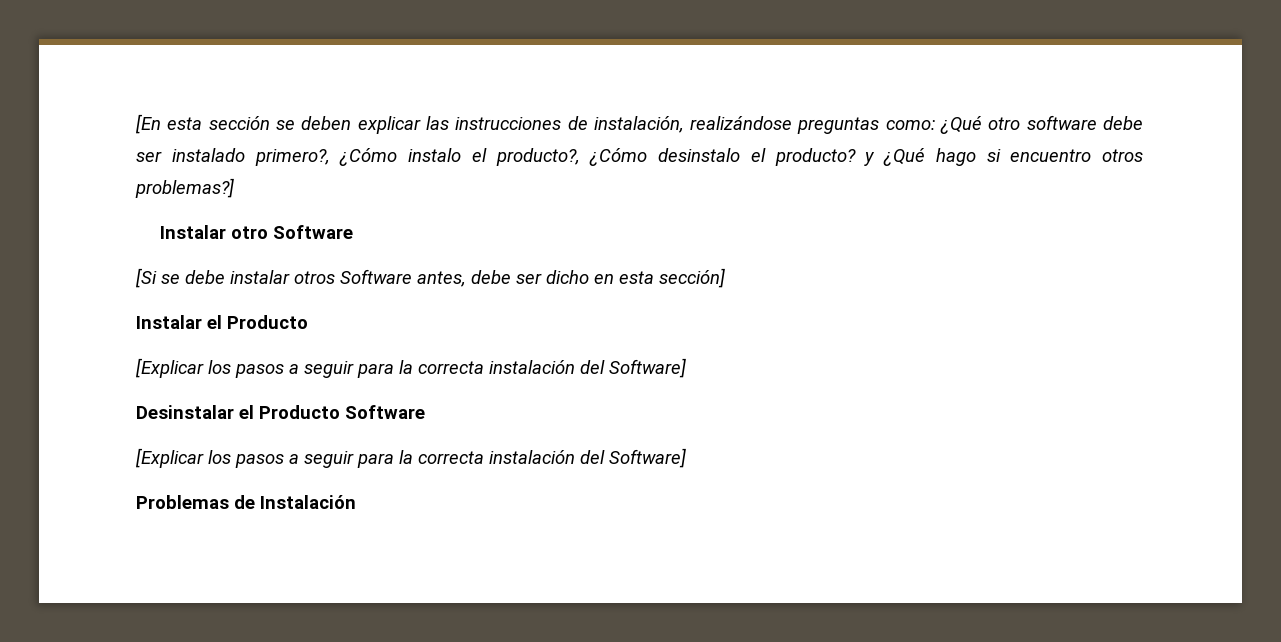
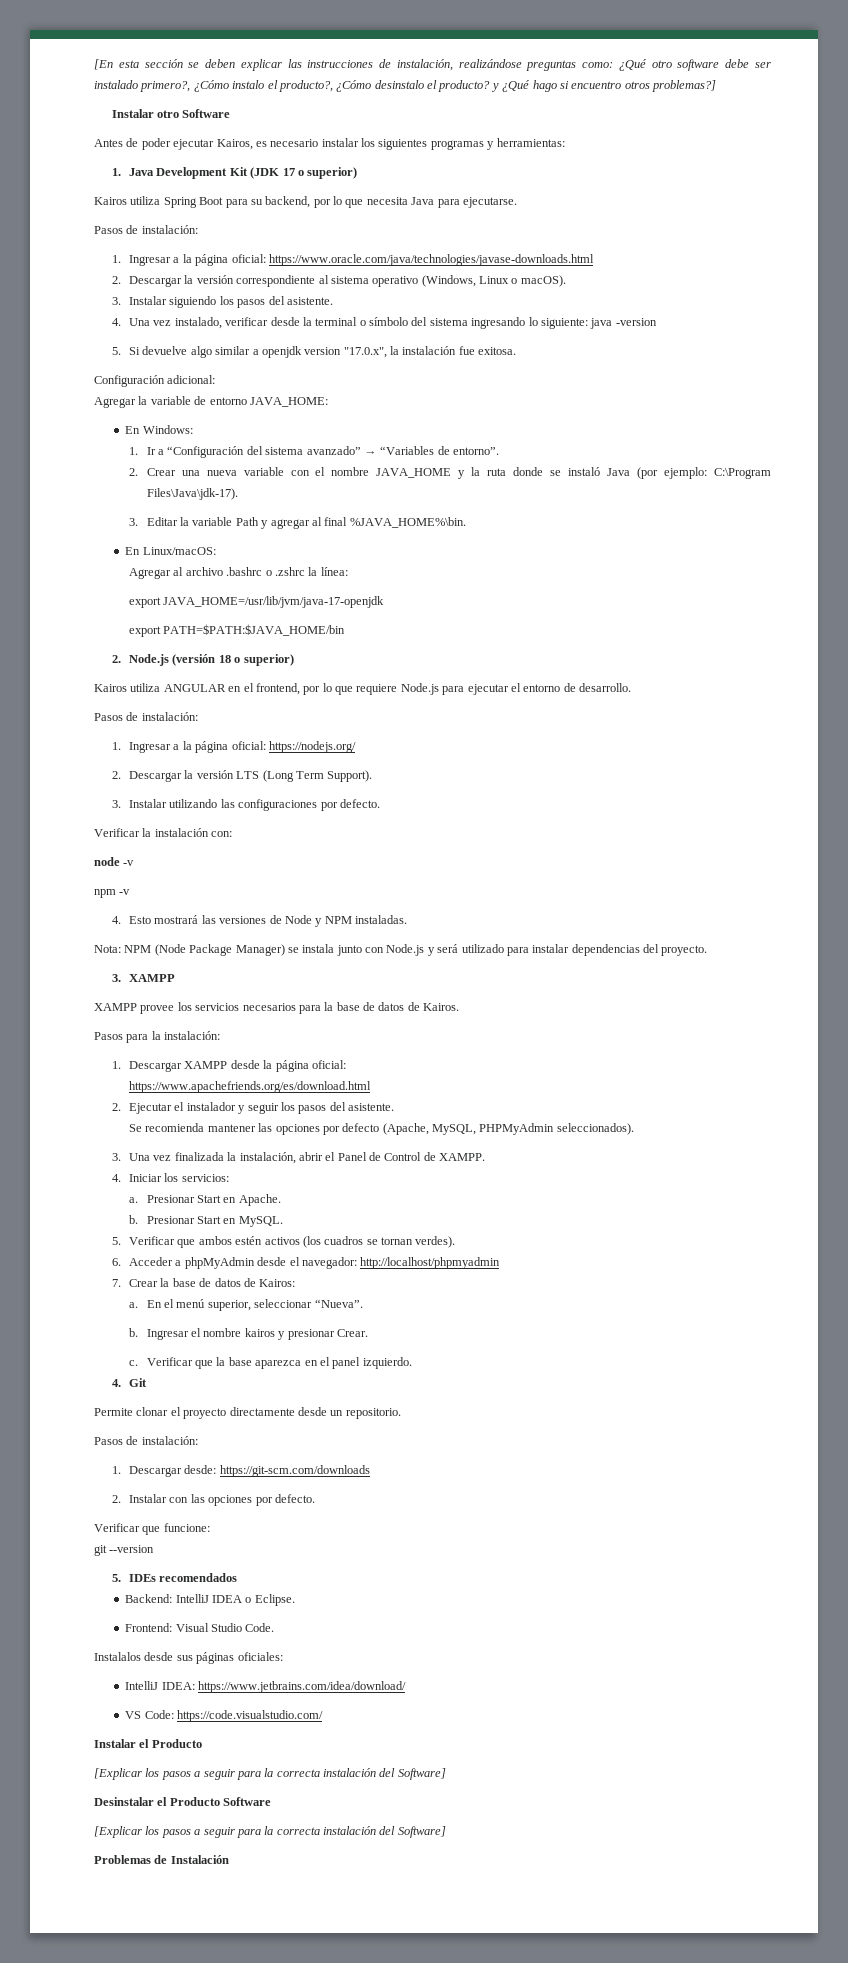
[135,268,725,288] [Si se debe instalar otros Software antes, debe ser dicho en esta sección] -> [94,138,565,150] [111,167,358,179] [94,196,517,208] [94,225,198,234] [111,254,594,266] [111,275,566,287] [111,296,333,308] [111,317,657,329] [111,346,517,358] [94,375,216,387] [94,396,328,408] [125,425,193,434] [129,446,500,458] [129,467,771,479] [146,488,238,500] [129,517,466,529] [125,547,216,555] [129,567,348,579] [129,596,385,608] [129,624,346,637] [111,654,294,666] [94,683,631,695] [94,712,198,721] [111,741,356,753] [111,770,373,782] [111,799,380,811] [94,828,233,837] [94,857,135,866] [94,889,131,898] [111,915,408,927] [94,944,708,956] [111,974,176,982] [94,1002,460,1014] [94,1031,221,1043] [111,1060,346,1072] [129,1081,372,1093] [111,1102,395,1114] [129,1123,634,1135] [111,1152,486,1164] [111,1173,229,1182] [129,1194,281,1206] [129,1215,283,1227] [111,1236,456,1248] [111,1257,501,1269] [111,1278,296,1287] [129,1299,363,1311] [129,1328,368,1340] [129,1357,412,1369] [111,1378,148,1387] [94,1407,401,1419] [94,1436,198,1445] [111,1465,370,1477] [111,1494,315,1506] [94,1523,210,1535] [94,1545,155,1556] [111,1573,238,1582] [125,1594,295,1606] [125,1623,275,1632] [94,1652,283,1664] [125,1681,407,1693] [125,1710,324,1722] Antes de poder ejecutar Kairos, es necesario instalar los siguientes programas y herramientas: // 1. Java Development Kit (JDK 17 o superior) // Kairos utiliza Spring Boot para su backend, por lo que necesita Java para ejecutarse. // Pasos de instalación: // 1. Ingresar a la página oficial: https://www.oracle.com/java/technologies/javase-downloads.html // 2. Descargar la versión correspondiente al sistema operativo (Windows, Linux o macOS). // 3. Instalar siguiendo los pasos del asistente. // 4. Una vez instalado, verificar desde la terminal o símbolo del sistema ingresando lo siguiente: java -version // 5. Si devuelve algo similar a openjdk version "17.0.x", la instalación fue exitosa. // Configuración adicional: // Agregar la variable de entorno JAVA_HOME: // En Windows: // 1. Ir a “Configuración del sistema avanzado” → “Variables de entorno”. // 2. Crear una nueva variable con el nombre JAVA_HOME y la ruta donde se instaló Java (por ejemplo: C:\Program Files\Java\jdk-17). // 3. Editar la variable Path y agregar al final %JAVA_HOME%\bin. // En Linux/macOS: // Agregar al archivo .bashrc o .zshrc la línea: // export JAVA_HOME=/usr/lib/jvm/java-17-openjdk // export PATH=$PATH:$JAVA_HOME/bin // 2. Node.js (versión 18 o superior) // Kairos utiliza ANGULAR en el frontend, por lo que requiere Node.js para ejecutar el entorno de desarrollo. // Pasos de instalación: // 1. Ingresar a la página oficial: https://nodejs.org/ // 2. Descargar la versión LTS (Long Term Support). // 3. Instalar utilizando las configuraciones por defecto. // Verificar la instalación con: // node -v // npm -v // 4. Esto mostrará las versiones de Node y NPM instaladas. // Nota: NPM (Node Package Manager) se instala junto con Node.js y será utilizado para instalar dependencias del proyecto. // 3. XAMPP // XAMPP provee los servicios necesarios para la base de datos de Kairos. // Pasos para la instalación: // 1. Descargar XAMPP desde la página oficial: // https://www.apachefriends.org/es/download.html // 2. Ejecutar el instalador y seguir los pasos del asistente. // Se recomienda mantener las opciones por defecto (Apache, MySQL, PHPMyAdmin seleccionados). // 3. Una vez finalizada la instalación, abrir el Panel de Control de XAMPP. // 4. Iniciar los servicios: // a. Presionar Start en Apache. // b. Presionar Start en MySQL. // 5. Verificar que ambos estén activos (los cuadros se tornan verdes). // 6. Acceder a phpMyAdmin desde el navegador: http://localhost/phpmyadmin // 7. Crear la base de datos de Kairos: // a. En el menú superior, seleccionar “Nueva”. // b. Ingresar el nombre kairos y presionar Crear. // c. Verificar que la base aparezca en el panel izquierdo. // 4. Git // Permite clonar el proyecto directamente desde un repositorio. // Pasos de instalación: // 1. Descargar desde: https://git-scm.com/downloads // 2. Instalar con las opciones por defecto. // Verificar que funcione: // git --version // 5. IDEs recomendados // Backend: IntelliJ IDEA o Eclipse. // Frontend: Visual Studio Code. // Instalalos desde sus páginas oficiales: // IntelliJ IDEA: https://www.jetbrains.com/idea/download/ // VS Code: https://code.visualstudio.com/

